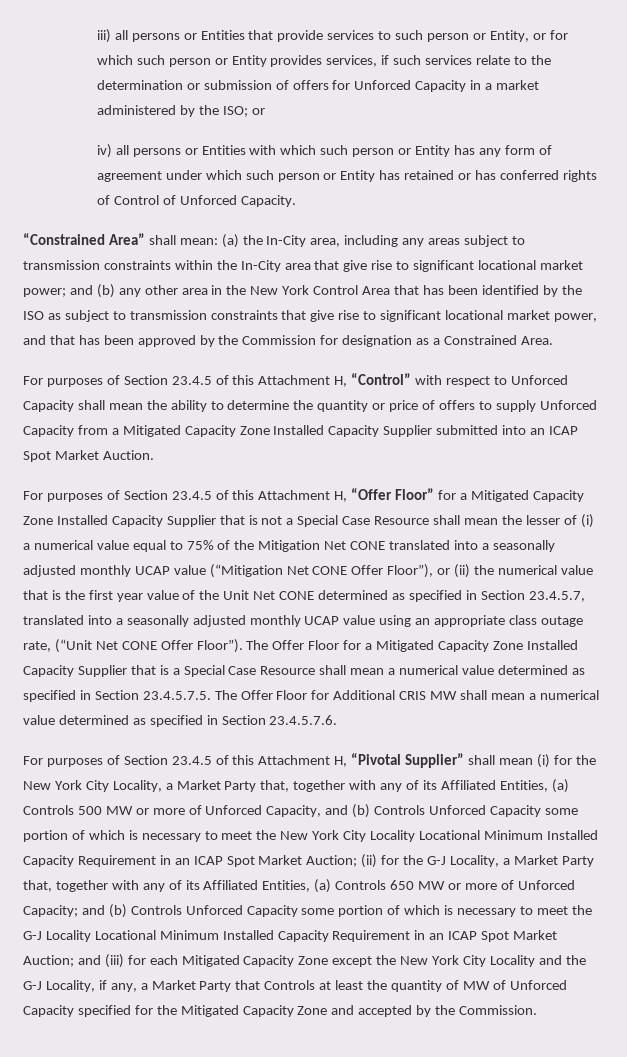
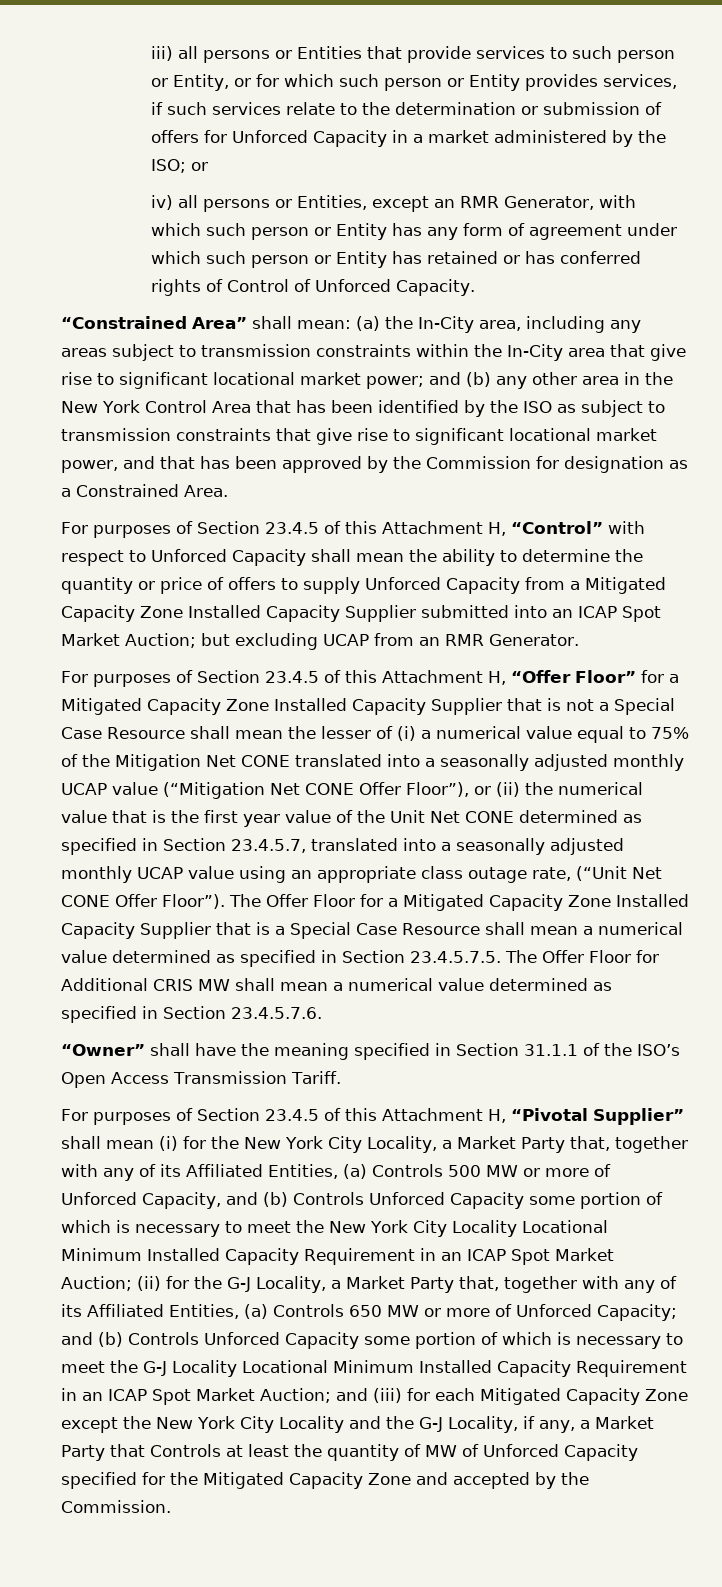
[201,145,246,155] Entities -> [297,195,595,212] Entities, except an RMR Generator,
[102,450,154,460] Auction. -> [125,633,579,650] Auction; but excluding UCAP from an RMR Generator.
(338, 720) none -> [61,1043,680,1060] [61,1071,341,1088] // “Owner” shall have the meaning specified in Section 31.1.1 of the ISO’s Open Access Transmission Tariff.

